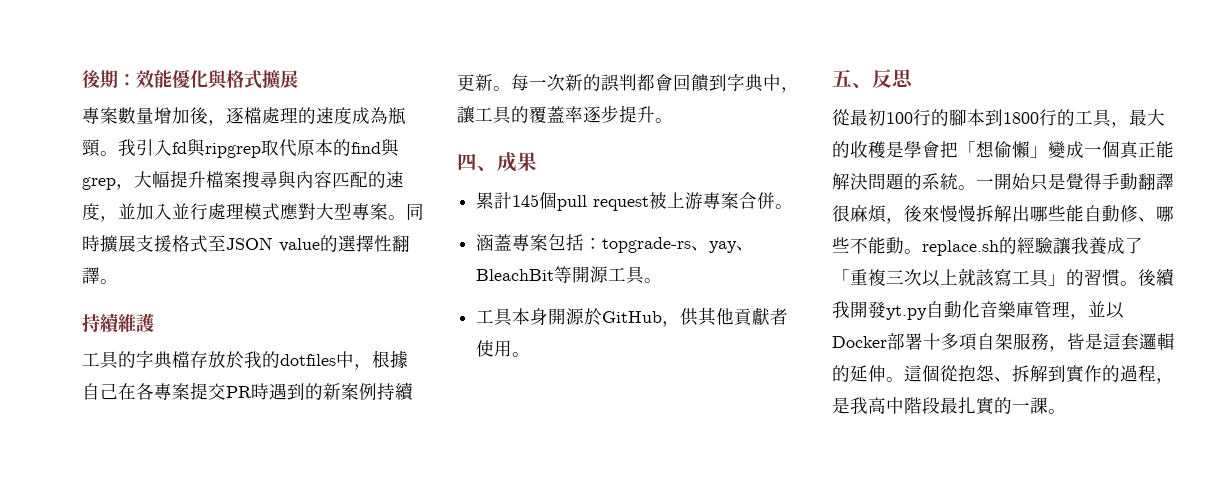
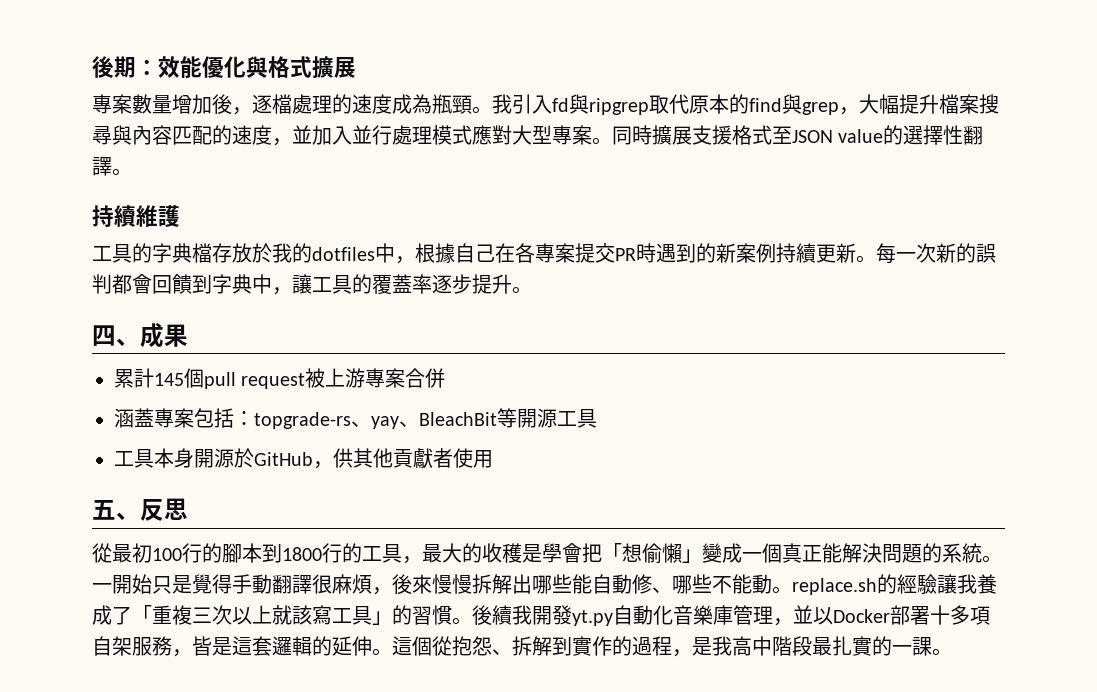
[775,204,794,209] 。 -> (446, 378) none
[644,278,663,283] 。 -> (597, 418) none
[512,352,531,357] 。 -> (493, 459) none

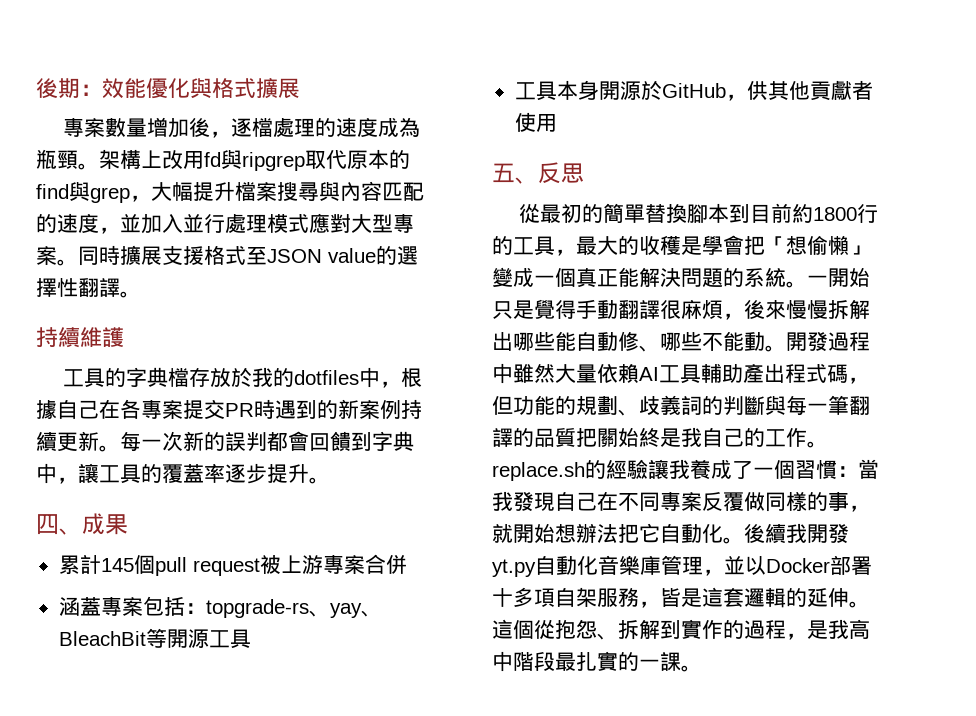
[492,94,552,114] 我引入 -> [99,149,204,169] 架構上改用
[152,543,282,563] 100行的腳本到 -> [581,203,813,223] 的簡單替換腳本到目前約
(792, 590) none -> [786,332,870,352] [492,363,869,384] [492,395,870,416] [492,427,828,448] 開發過程中雖然大量依賴AI工具輔助產出程式碼，但功能的規劃、歧義詞的判斷與每一筆翻譯的品質把關始終是我自己的工作。
[132,605,452,625] 「重複三次以上就該寫工具」的習慣 -> [753,459,879,479] [492,491,870,512] [492,523,723,543] 一個習慣：當我發現自己在不同專案反覆做同樣的事，就開始想辦法把它自動化

